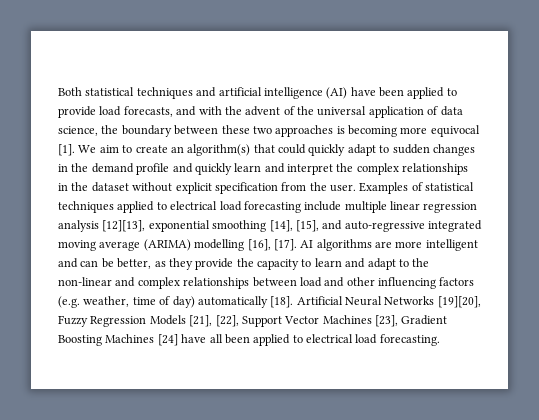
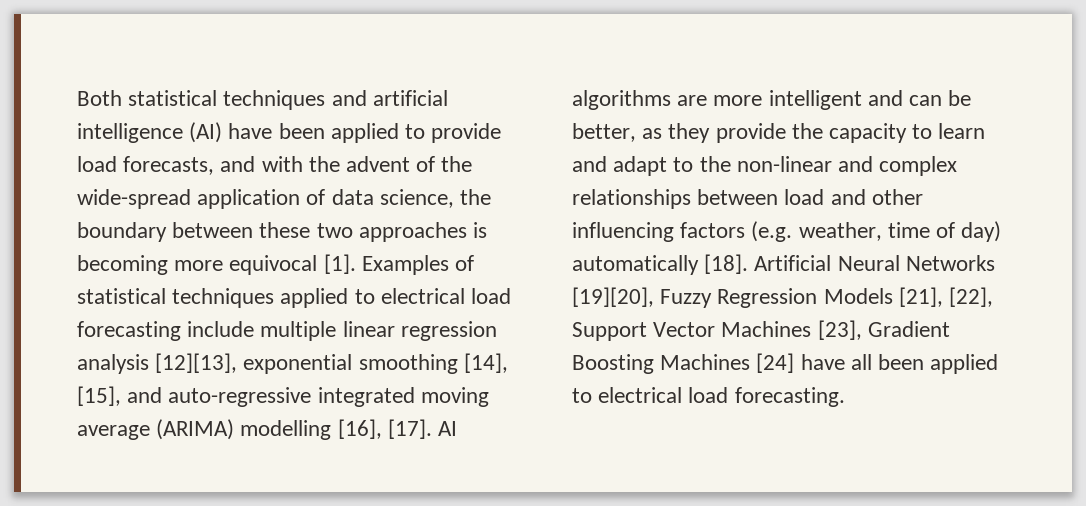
[317,106,367,116] universal -> [77,189,191,209] wide-spread
[78,144,475,156] [58,163,469,175] [58,182,356,194] We aim to create an algorithm(s) that could quickly adapt to sudden changes in the demand profile and quickly learn and interpret the complex relationships in the dataset without explicit specification from the user. -> (356, 264) none

